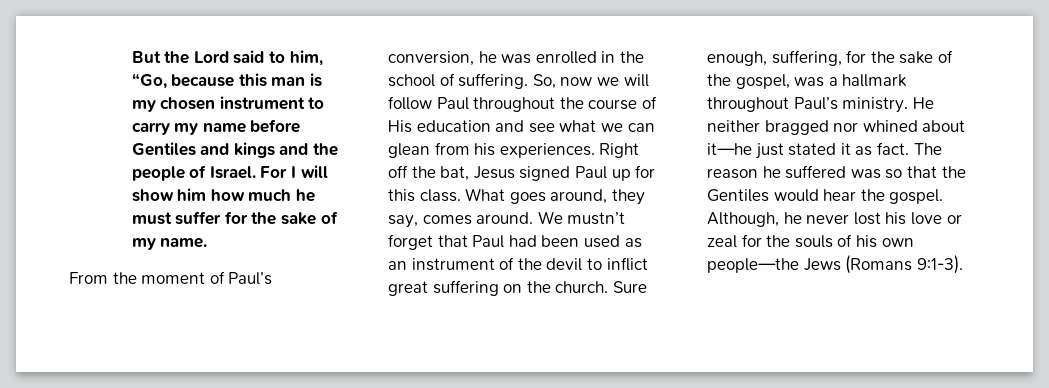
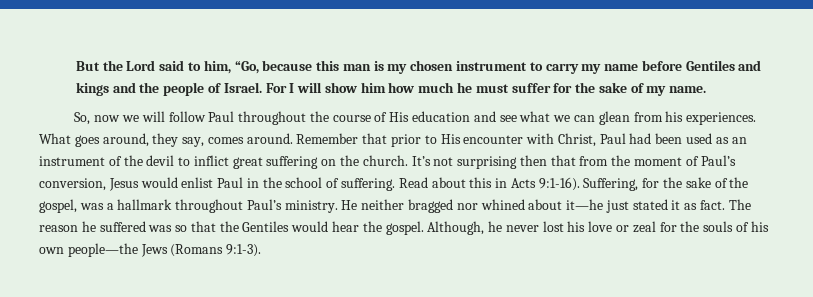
[69,271,273,285] [388,51,644,66] [388,73,529,89] From the moment of Paul’s conversion, he was enrolled in the school of suffering. -> (707, 89) none
[599,143,640,158] [388,165,656,181] [388,189,461,202] Right off the bat, Jesus signed Paul up for this class. -> (757, 118) none
[537,211,626,225] [388,234,468,250] We mustn’t forget that -> [296,133,596,147] Remember that prior to His encounter with Christ,
[612,281,647,293] [707,50,842,66] Sure enough, suffering, -> [411,155,736,169] [39,177,639,191] It’s not surprising then that from the moment of Paul’s conversion, Jesus would enlist Paul in the school of suffering. Read about this in Acts 9:1-16). Suffering,

